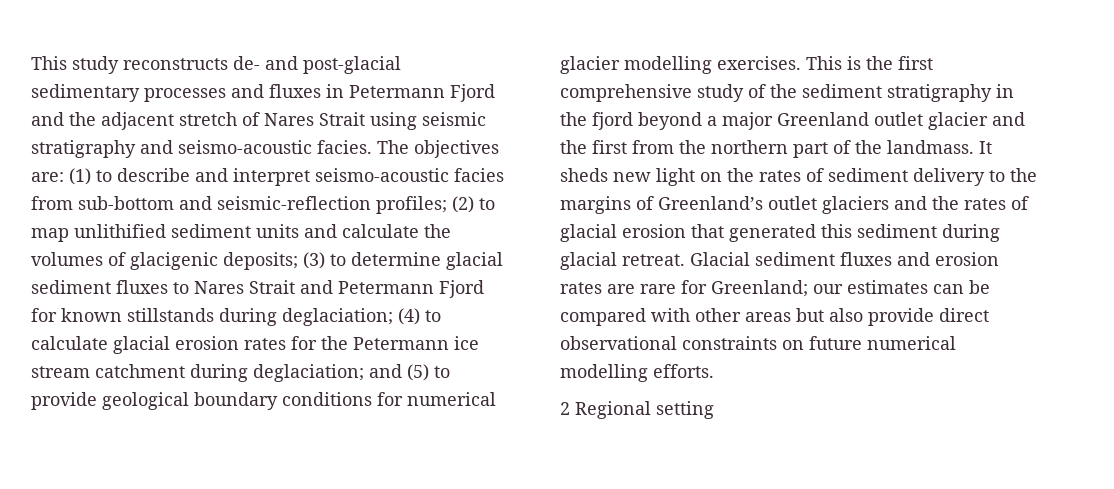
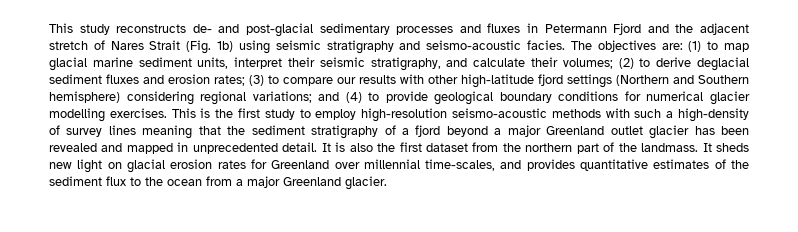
(365, 119) none -> [186,40,234,54] (Fig. 1b)
[117,168,504,186] [31,196,495,214] [31,224,451,242] [31,252,503,270] [31,280,484,298] [31,308,441,326] [31,336,479,354] [31,364,429,382] describe and interpret seismo-acoustic facies from sub-bottom and seismic-reflection profiles; (2) to map unlithified sediment units and calculate the volumes of glacigenic deposits; (3) to determine glacial sediment fluxes to Nares Strait and Petermann Fjord for known stillstands during deglaciation; (4) to calculate glacial erosion rates for the Petermann ice stream catchment during deglaciation; and (5) -> [724,43,750,52] [49,57,749,71] [49,74,749,88] [49,91,362,105] map glacial marine sediment units, interpret their seismic stratigraphy, and calculate their volumes; (2) to derive deglacial sediment fluxes and erosion rates; (3) to compare our results with other high-latitude fjord settings (Northern and Southern hemisphere) considering regional variations; and (4)
[560,84,766,102] comprehensive study of -> [264,108,749,122] [49,125,221,139] study to employ high-resolution seismo-acoustic methods with such a high-density of survey lines meaning that
[996,84,1014,98] [560,112,587,126] in the -> [384,125,410,135] of a
[992,112,1025,126] [560,140,627,154] and the first -> [694,126,750,135] [49,142,468,154] has been revealed and mapped in unprecedented detail. It is also the first dataset
[727,168,1037,186] [560,196,1029,214] [560,224,1000,242] [560,252,999,270] [560,280,990,297] [560,308,989,326] [560,336,956,350] [560,364,714,382] [560,401,714,419] the rates of sediment delivery to the margins of Greenland’s outlet glaciers and the rates of glacial erosion that generated this sediment during glacial retreat. Glacial sediment fluxes and erosion rates are rare for Greenland; our estimates can be compared with other areas but also provide direct observational constraints on future numerical modelling efforts. // 2 Regional setting -> [126,159,749,173] [49,176,387,190] glacial erosion rates for Greenland over millennial time-scales, and provides quantitative estimates of the sediment flux to the ocean from a major Greenland glacier.

